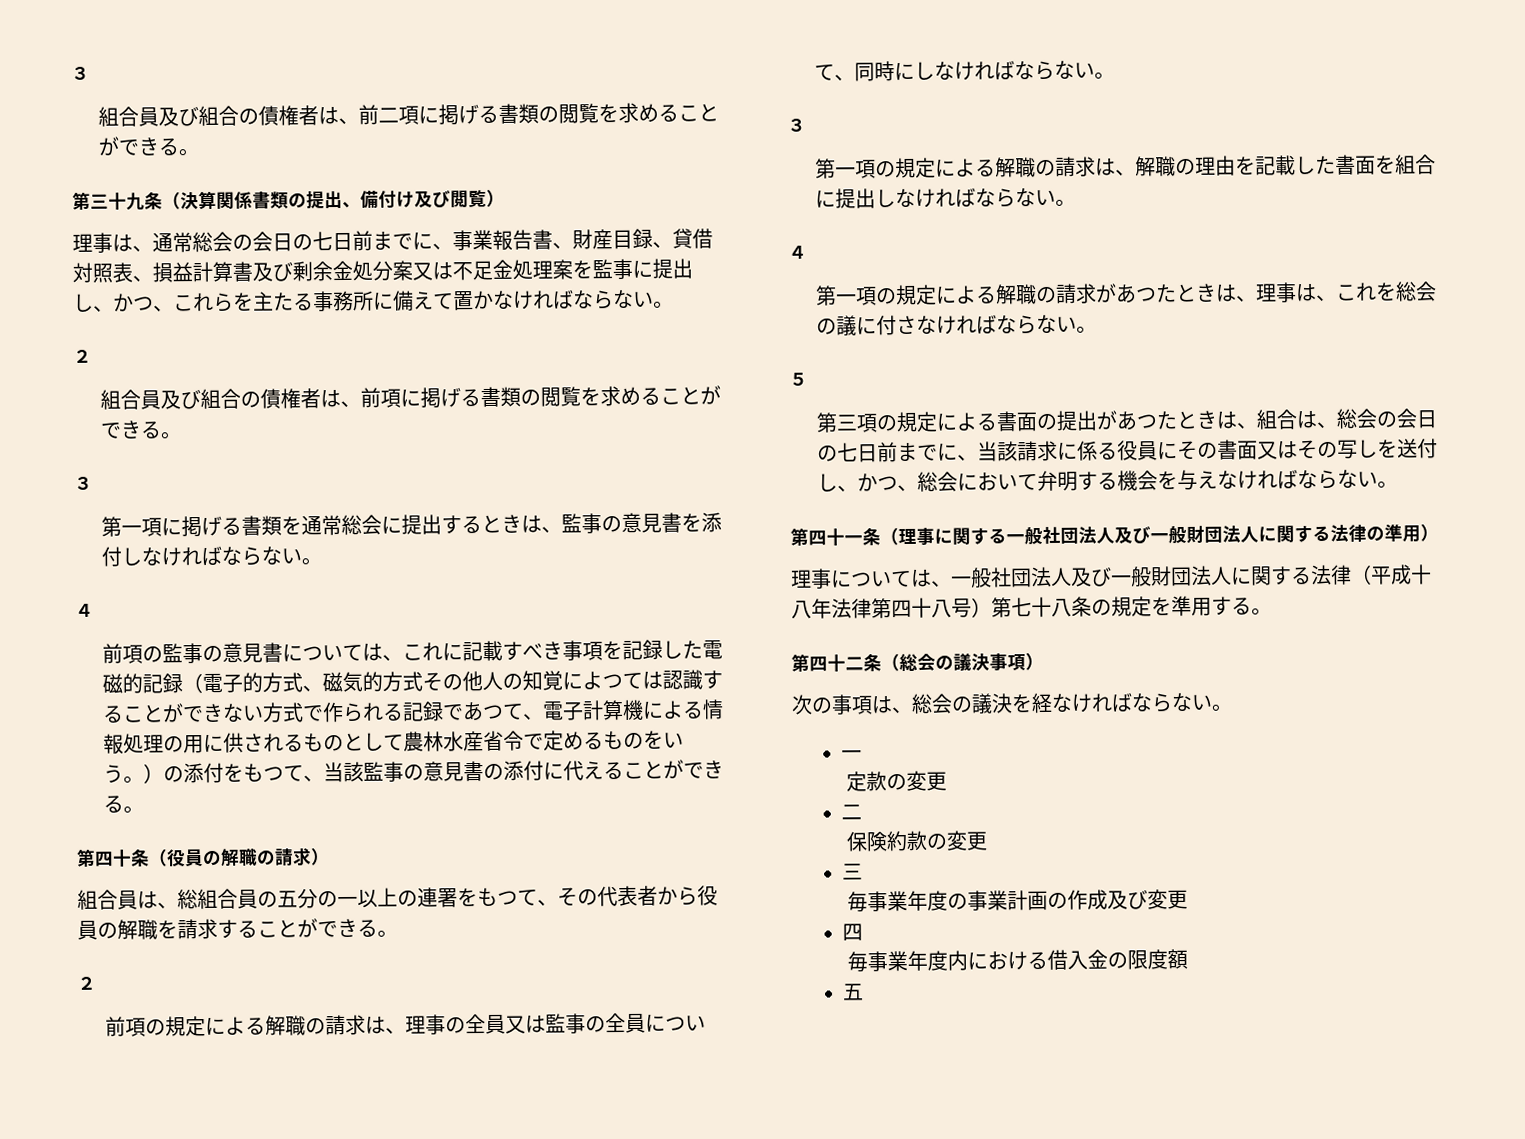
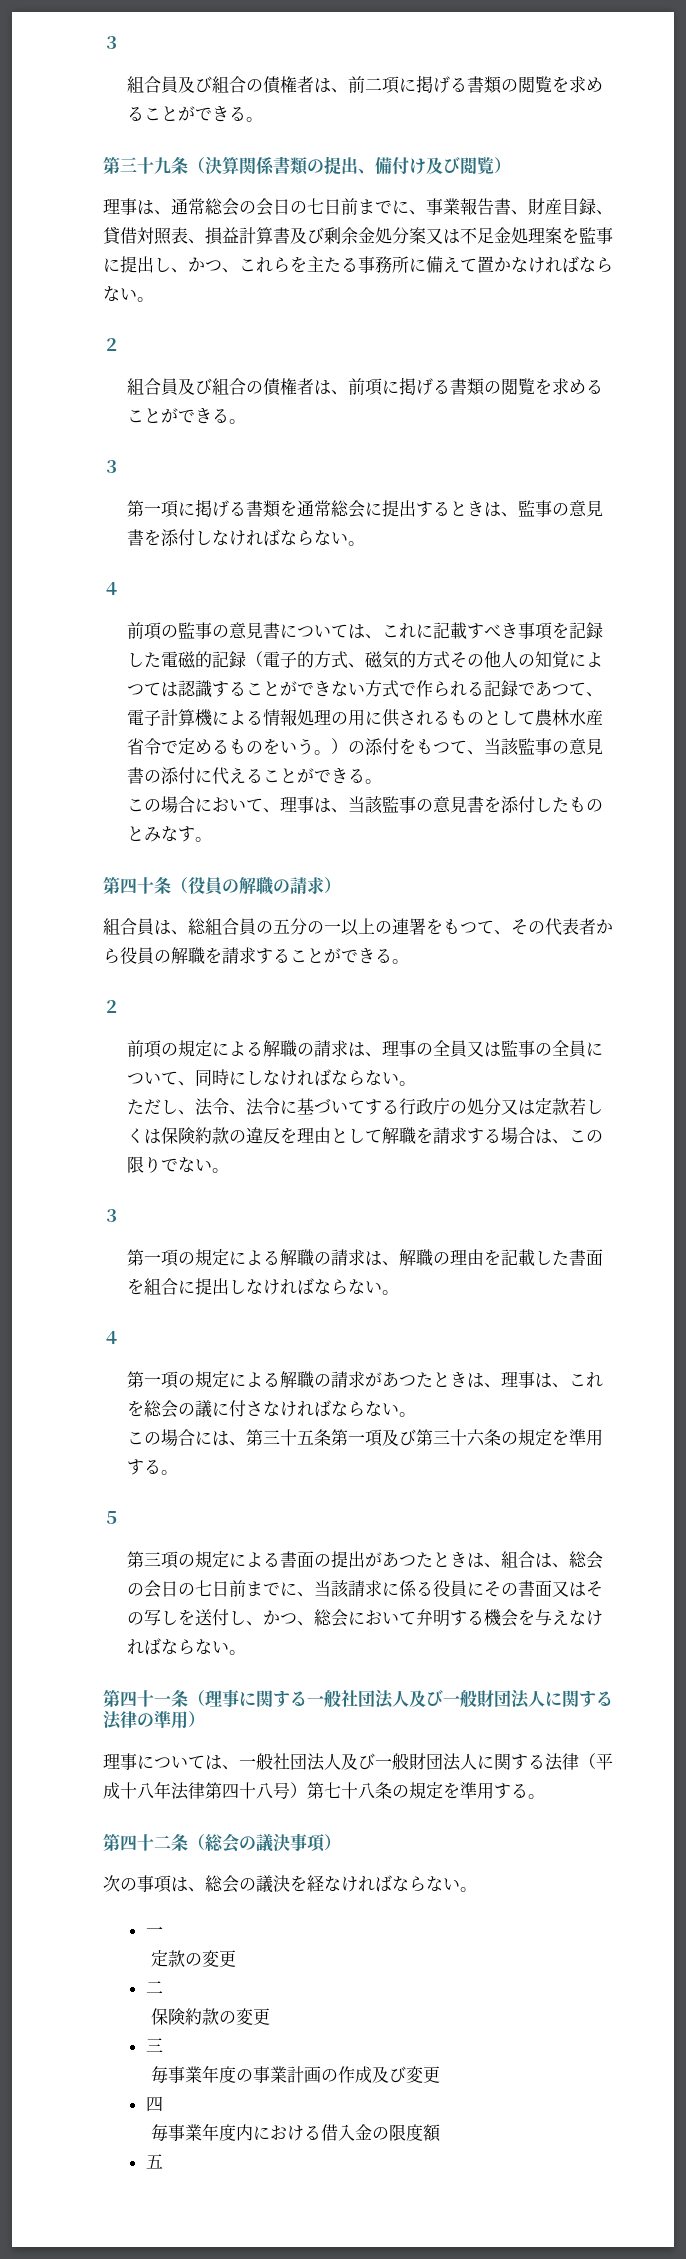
(144, 809) none -> [126,796,603,814] [126,826,212,842] // この場合において、理事は、当該監事の意見書を添付したものとみなす。
(1115, 75) none -> [126,1098,603,1116] [126,1127,603,1144] [126,1156,229,1173] // ただし、法令、法令に基づいてする行政庁の処分又は定款若しくは保険約款の違反を理由として解職を請求する場合は、この限りでない。
(1097, 329) none -> [126,1429,603,1447] [126,1459,178,1475] // この場合には、第三十五条第一項及び第三十六条の規定を準用する。

